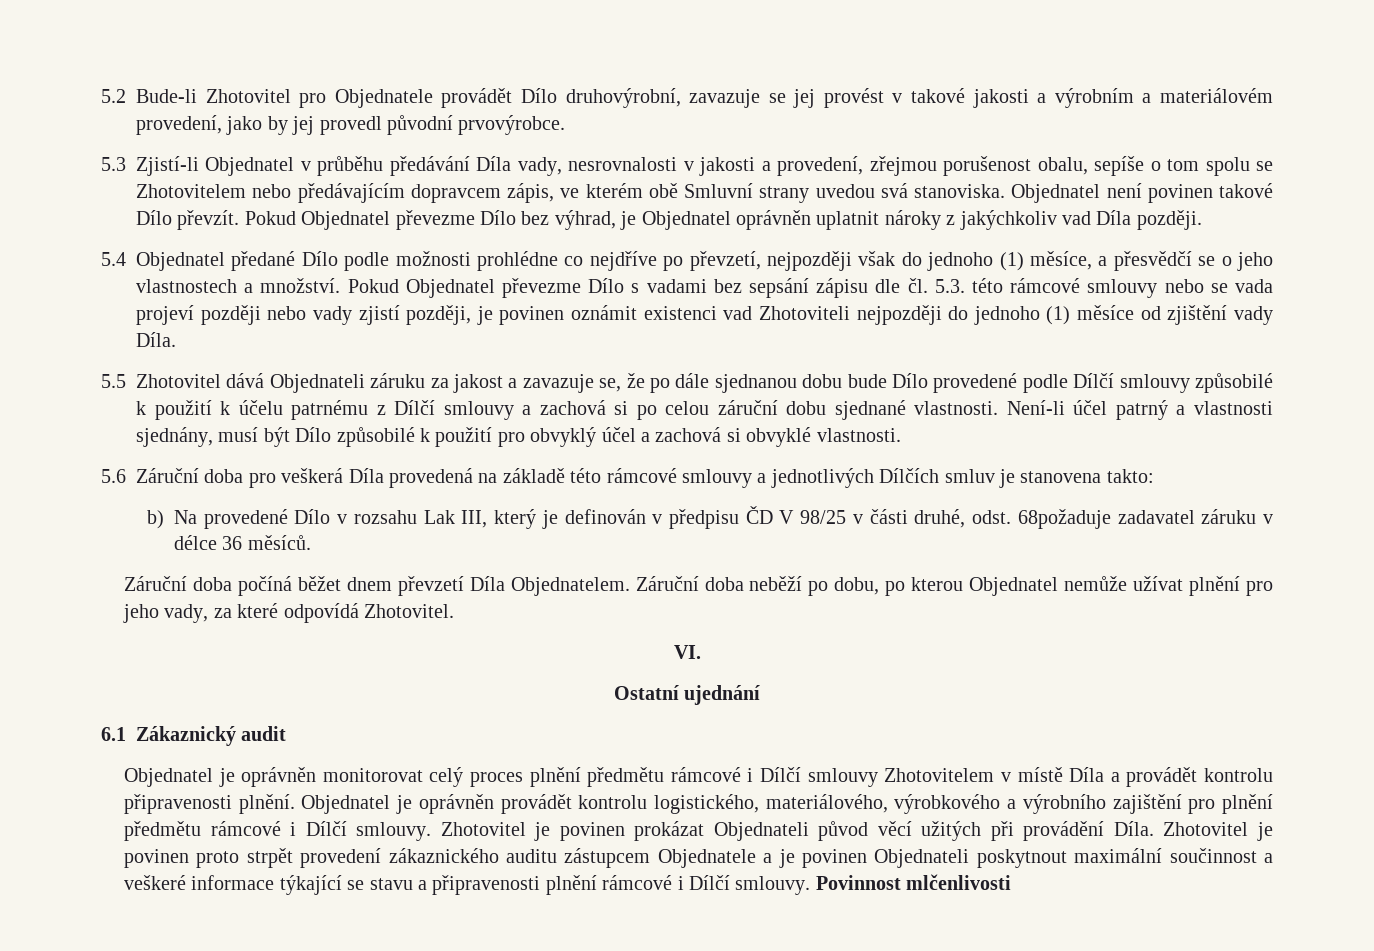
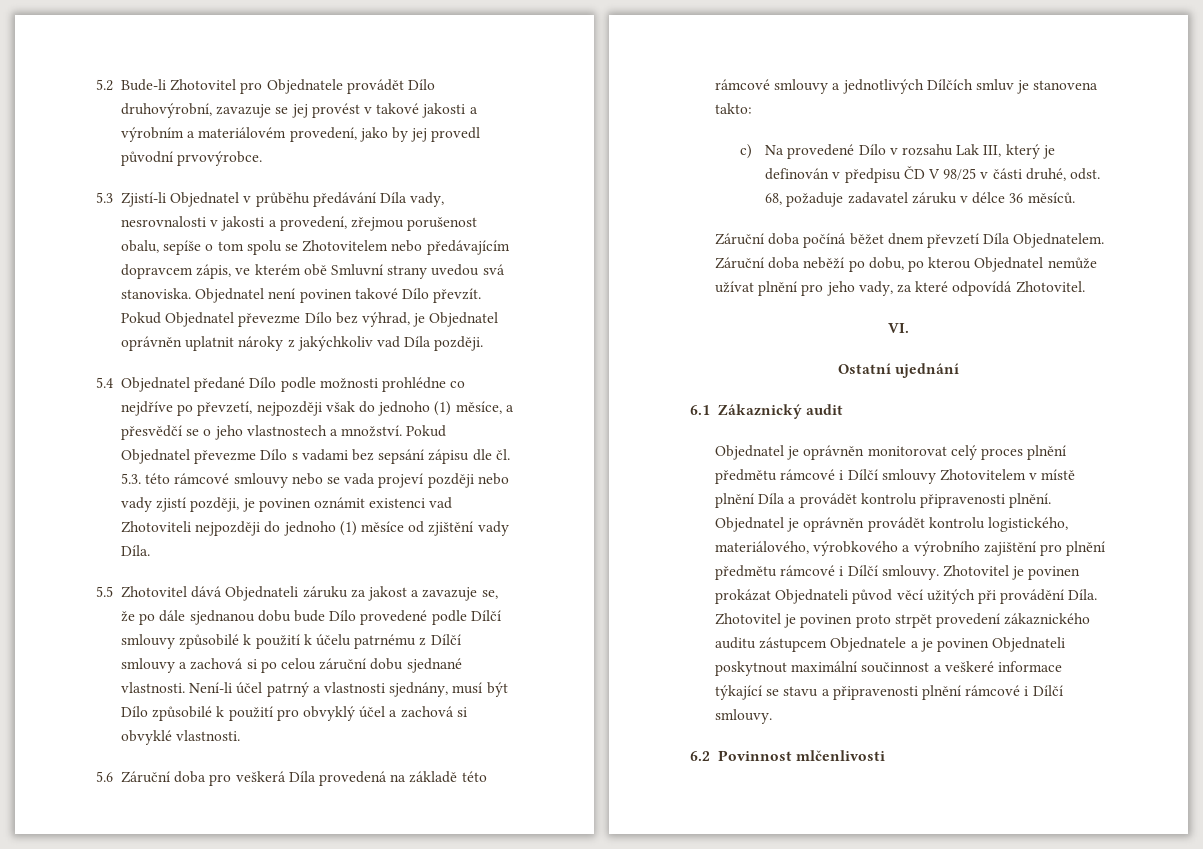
[146,510,164,529] b) -> [740,144,753,159] c)
[1017,509,1111,529] 68požaduje -> [765,192,844,207] 68, požaduje
(1063, 774) none -> [715,493,755,508] plnění
(811, 885) none -> [690,751,710,761] // 6.2

